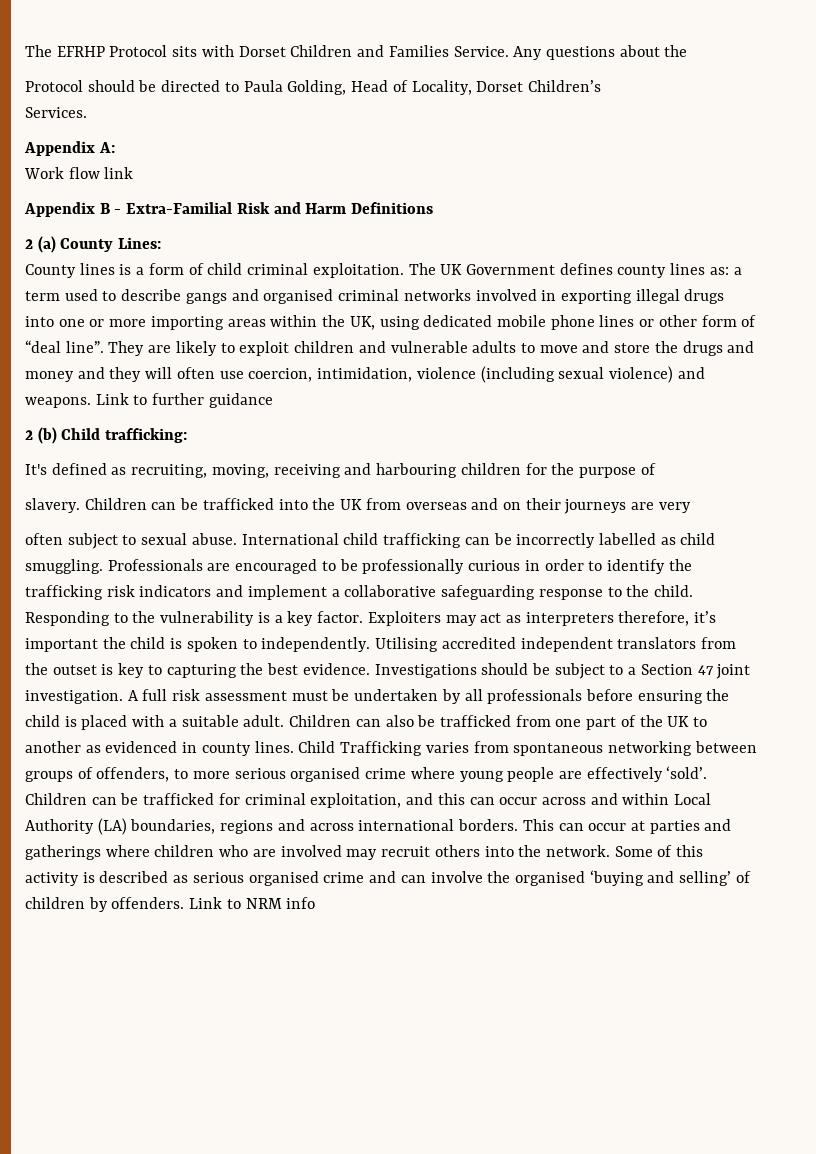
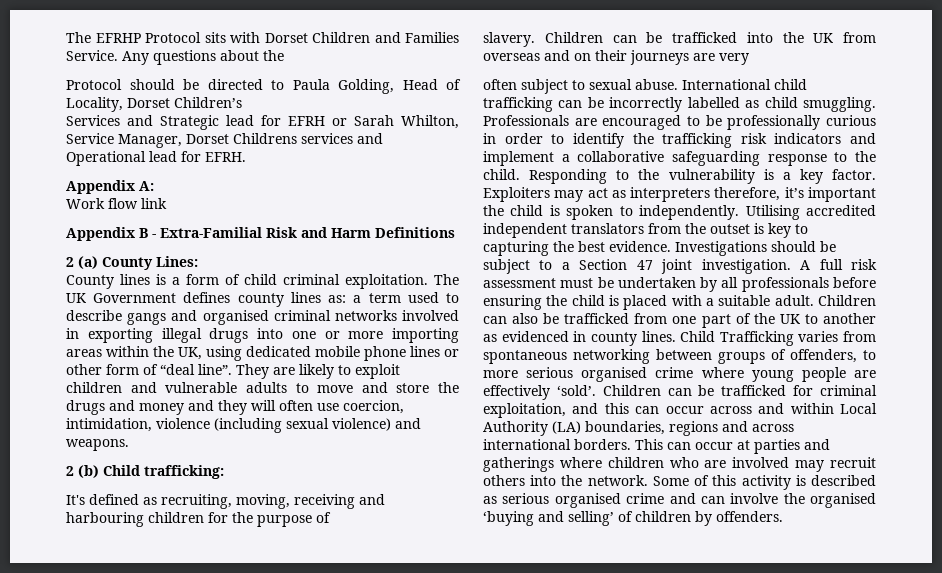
[25,107,87,118] Services. -> [66,115,459,130] [66,133,383,148] [66,151,246,166] Services and Strategic lead for EFRH or Sarah Whilton, Service Manager, Dorset Childrens services and Operational lead for EFRH.
[95,393,273,408] Link to further guidance -> (129, 445) none
[189,897,316,909] Link to NRM info -> (783, 516) none

